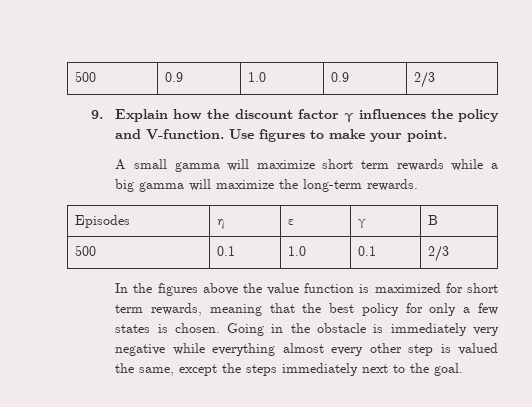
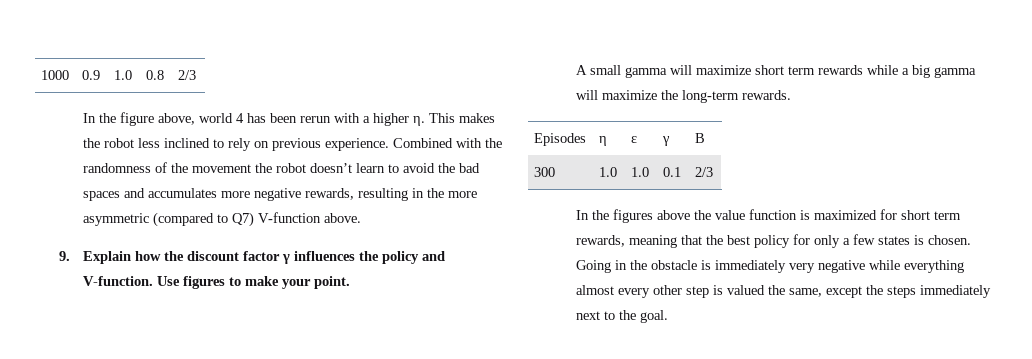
[75,71,97,82] 500 -> [41,70,70,80] 1000
[331,72,350,82] [414,71,436,88] 0.9 | 2/3 -> [146,70,165,80] [178,70,197,80] [82,112,495,126] [82,138,502,151] [82,162,480,173] [82,188,477,201] [82,212,361,227] 0.8 | 2/3 // In the figure above, world 4 has been rerun with a higher η. This makes the robot less inclined to rely on previous experience. Combined with the randomness of the movement the robot doesn’t learn to avoid the bad spaces and accumulates more negative rewards, resulting in the more asymmetric (compared to Q7) V-function above.
[75,245,97,256] [217,246,236,256] 500 | 0.1 -> [534,167,556,177] [599,167,618,177] 300 | 1.0

